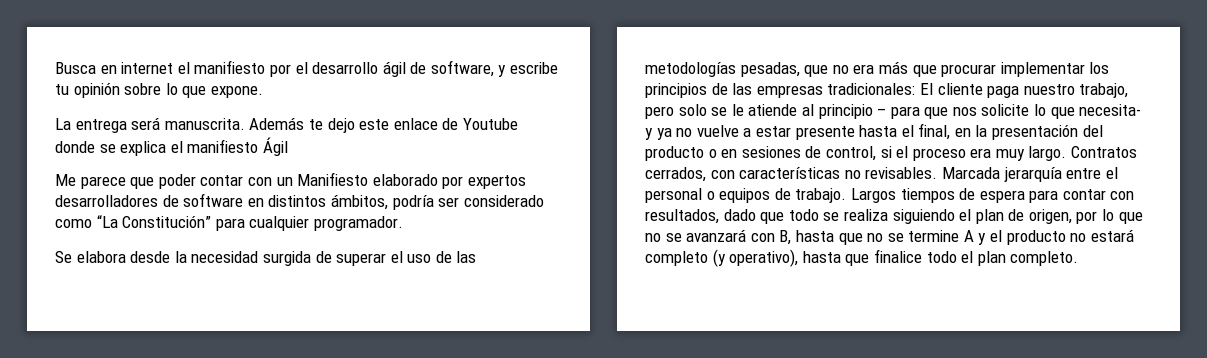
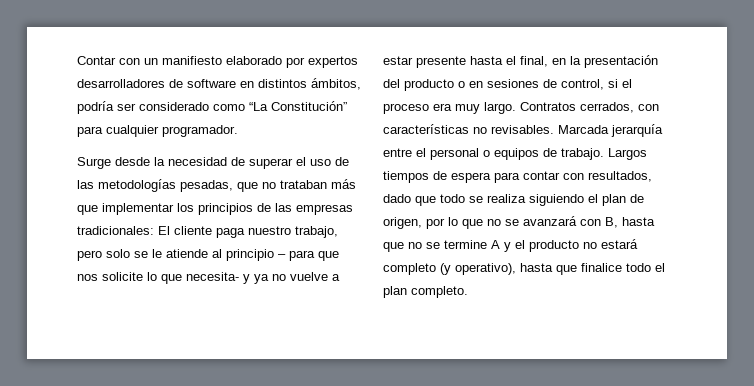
[55,60,559,77] [55,82,263,98] [55,117,518,133] [55,137,288,156] [55,174,244,189] Busca en internet el manifiesto por el desarrollo ágil de software, y escribe tu opinión sobre lo que expone. // La entrega será manuscrita. Además te dejo este enlace de Youtube donde se explica el manifiesto Ágil // Me parece que poder contar -> [77,56,116,65] Contar
[297,172,369,186] Manifiesto -> [162,56,222,65] manifiesto
[55,251,126,263] Se elabora -> [77,157,111,169] Surge
[262,251,311,266] surgida -> (227, 161) none
[853,64,875,74] era -> [280,180,327,189] trataban
[941,64,997,77] procurar -> (98, 210) none

